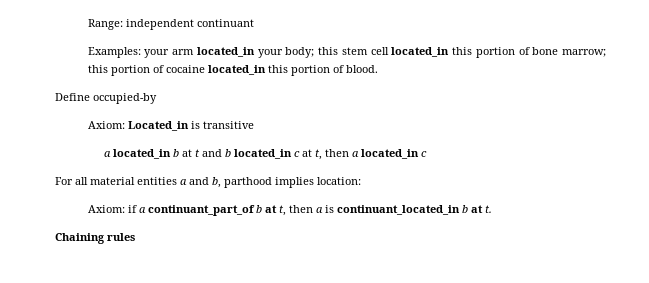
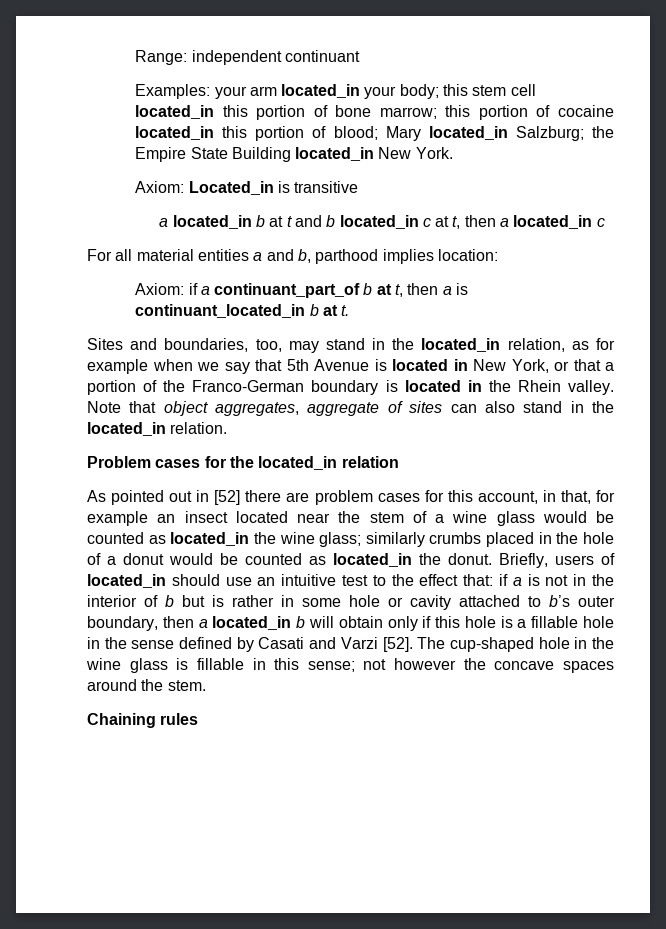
[345,65,378,73] [55,93,157,104] blood. // Define occupied-by -> [333,126,614,141] [135,147,453,162] blood; Mary located_in Salzburg; the Empire State Building located_in New York.
(492, 209) none -> [87,338,615,353] [87,359,614,374] [87,380,615,395] [87,401,615,416] [87,422,228,436] [87,456,399,470] [87,490,615,505] [87,511,614,526] [87,532,614,547] [87,553,615,568] [87,574,615,588] [87,595,615,610] [87,616,614,631] [87,637,614,652] [86,658,614,673] [87,679,206,691] // Sites and boundaries, too, may stand in the located_in relation, as for example when we say that 5th Avenue is located in New York, or that a portion of the Franco-German boundary is located in the Rhein valley. Note that object aggregates, aggregate of sites can also stand in the located_in relation. // Problem cases for the located_in relation // As pointed out in [52] there are problem cases for this account, in that, for example an insect located near the stem of a wine glass would be counted as located_in the wine glass; similarly crumbs placed in the hole of a donut would be counted as located_in the donut. Briefly, users of located_in should use an intuitive test to the effect that: if a is not in the interior of b but is rather in some hole or cavity attached to b’s outer boundary, then a located_in b will obtain only if this hole is a fillable hole in the sense defined by Casati and Varzi [52]. The cup-shaped hole in the wine glass is fillable in this sense; not however the concave spaces around the stem.

